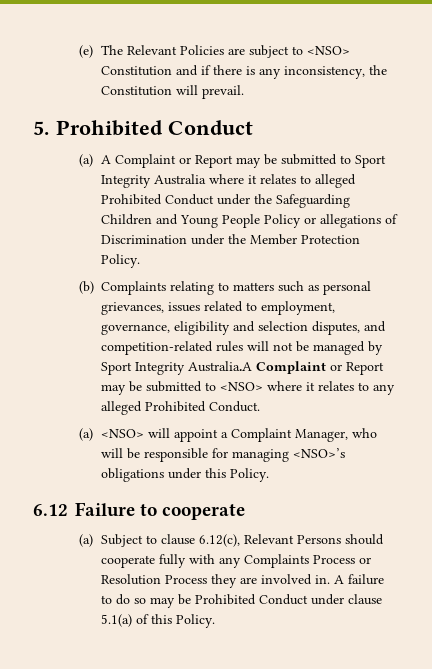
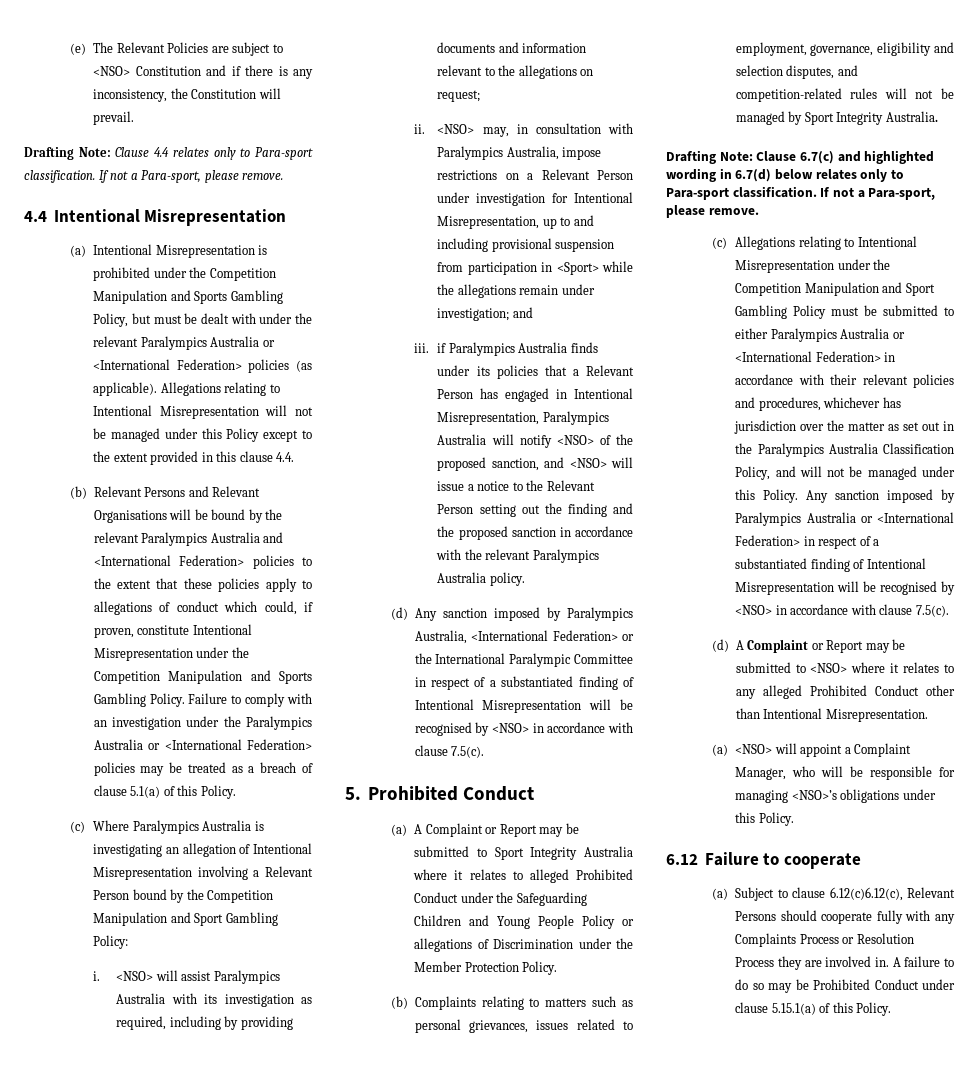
(245, 92) none -> [24,147,314,160] [24,170,284,183] [24,209,287,226] [70,244,268,258] [93,267,276,281] [93,290,283,304] [93,313,313,327] [93,336,275,350] [93,359,312,373] [93,382,280,396] [93,405,313,419] [93,428,312,442] [93,451,295,465] [70,486,261,499] [93,509,283,523] [93,532,284,546] [93,555,312,569] [93,578,312,592] [93,601,313,615] [93,624,252,638] [93,647,249,661] [93,670,312,684] [93,693,312,707] [93,716,312,730] [93,739,312,750] [93,762,314,776] [93,785,236,799] [70,820,264,834] [93,843,313,857] [93,866,313,880] [93,889,274,903] [93,912,278,926] [93,935,129,949] [93,970,280,984] [116,993,312,1007] [116,1016,293,1030] [437,42,587,53] [437,65,594,79] [437,90,481,102] [414,123,633,137] [437,146,602,160] [437,169,633,180] [437,192,633,206] [437,215,594,229] [437,238,615,252] [437,261,633,275] [437,284,595,298] [437,307,533,321] [414,342,598,356] [437,365,634,379] [437,388,633,402] [437,411,609,425] [437,434,633,448] [437,457,633,471] [437,480,595,491] [437,503,633,517] [437,526,633,540] [436,549,599,563] [437,572,525,586] [391,607,633,621] [414,630,634,644] [414,653,633,667] [414,676,634,690] [414,699,633,713] [414,722,633,736] [414,745,485,758] // Drafting Note: Clause 4.4 relates only to Para-sport classification. If not a Para-sport, please remove. // 4.4 Intentional Misrepresentation // (a) Intentional Misrepresentation is prohibited under the Competition Manipulation and Sports Gambling Policy, but must be dealt with under the relevant Paralympics Australia or <International Federation> policies (as applicable). Allegations relating to Intentional Misrepresentation will not be managed under this Policy except to the extent provided in this clause 4.4. // (b) Relevant Persons and Relevant Organisations will be bound by the relevant Paralympics Australia and <International Federation> policies to the extent that these policies apply to allegations of conduct which could, if proven, constitute Intentional Misrepresentation under the Competition Manipulation and Sports Gambling Policy. Failure to comply with an investigation under the Paralympics Australia or <International Federation> policies may be treated as a breach of clause 5.1(a) of this Policy. // (c) Where Paralympics Australia is investigating an allegation of Intentional Misrepresentation involving a Relevant Person bound by the Competition Manipulation and Sport Gambling Policy: // i. <NSO> will assist Paralympics Australia with its investigation as required, including by providing documents and information relevant to the allegations on request; // ii. <NSO> may, in consultation with Paralympics Australia, impose restrictions on a Relevant Person under investigation for Intentional Misrepresentation, up to and including provisional suspension from participation in <Sport> while the allegations remain under investigation; and // iii. if Paralympics Australia finds under its policies that a Relevant Person has engaged in Intentional Misrepresentation, Paralympics Australia will notify <NSO> of the proposed sanction, and <NSO> will issue a notice to the Relevant Person setting out the finding and the proposed sanction in accordance with the relevant Paralympics Australia policy. // (d) Any sanction imposed by Paralympics Australia, <International Federation> or the International Paralympic Committee in respect of a substantiated finding of Intentional Misrepresentation will be recognised by <NSO> in accordance with clause 7.5(c).
[188,361,253,372] Australia.A -> [885,111,938,122] [666,150,935,164] [666,168,904,182] [666,186,936,200] [666,205,759,218] [712,236,917,250] [735,259,891,273] [735,282,935,296] [735,305,954,319] [735,328,905,342] [735,351,896,362] [735,374,954,388] [735,397,901,411] [734,420,954,434] [735,443,954,457] [735,466,955,480] [735,489,955,503] [735,512,954,526] [735,535,880,549] [735,558,926,572] [735,581,955,595] [735,604,949,617] [712,639,744,652] Australia. // Drafting Note: Clause 6.7(c) and highlighted wording in 6.7(d) below relates only to Para-sport classification. If not a Para-sport, please remove. // (c) Allegations relating to Intentional Misrepresentation under the Competition Manipulation and Sport Gambling Policy must be submitted to either Paralympics Australia or <International Federation> in accordance with their relevant policies and procedures, whichever has jurisdiction over the matter as set out in the Paralympics Australia Classification Policy, and will not be managed under this Policy. Any sanction imposed by Paralympics Australia or <International Federation> in respect of a substantiated finding of Intentional Misrepresentation will be recognised by <NSO> in accordance with clause 7.5(c). // (d) A
[209,401,261,412] Conduct. -> [874,685,955,696] [735,708,928,722] Conduct other than Intentional Misrepresentation.
[199,534,241,547] 6.12(c), -> [829,887,903,901] 6.12(c)6.12(c),
[101,614,133,627] 5.1(a) -> [771,1003,816,1015] 5.15.1(a)

